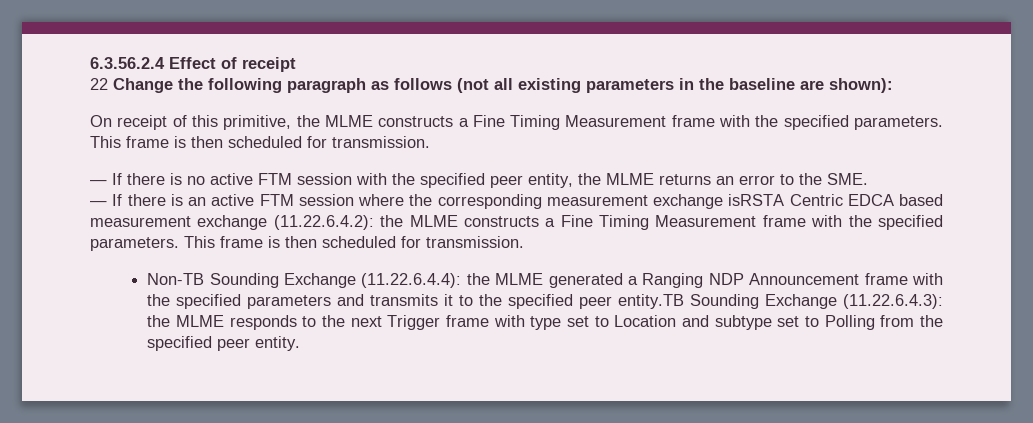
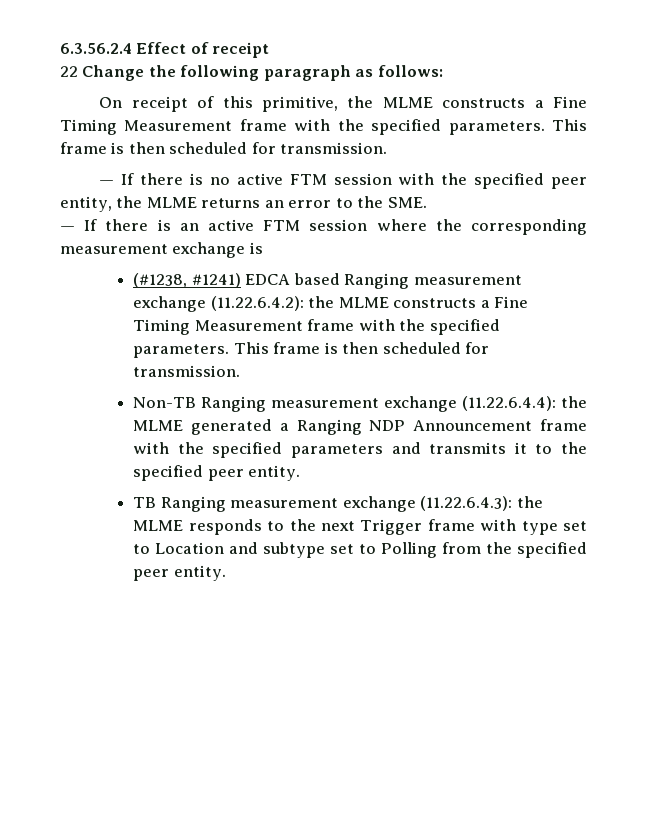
[394,78,893,93] follows (not all existing parameters in the baseline are shown): -> [377,65,443,77] follows:
[728,194,843,206] isRSTA Centric -> [249,242,263,254] [133,273,241,288] is // (#1238, #1241)
(943, 200) none -> [344,273,410,289] Ranging
[209,273,357,288] Sounding Exchange -> [201,396,458,412] Ranging measurement exchange
[618,294,838,309] entity.TB Sounding Exchange -> [248,465,301,481] [133,496,416,512] entity. // TB Ranging measurement exchange

